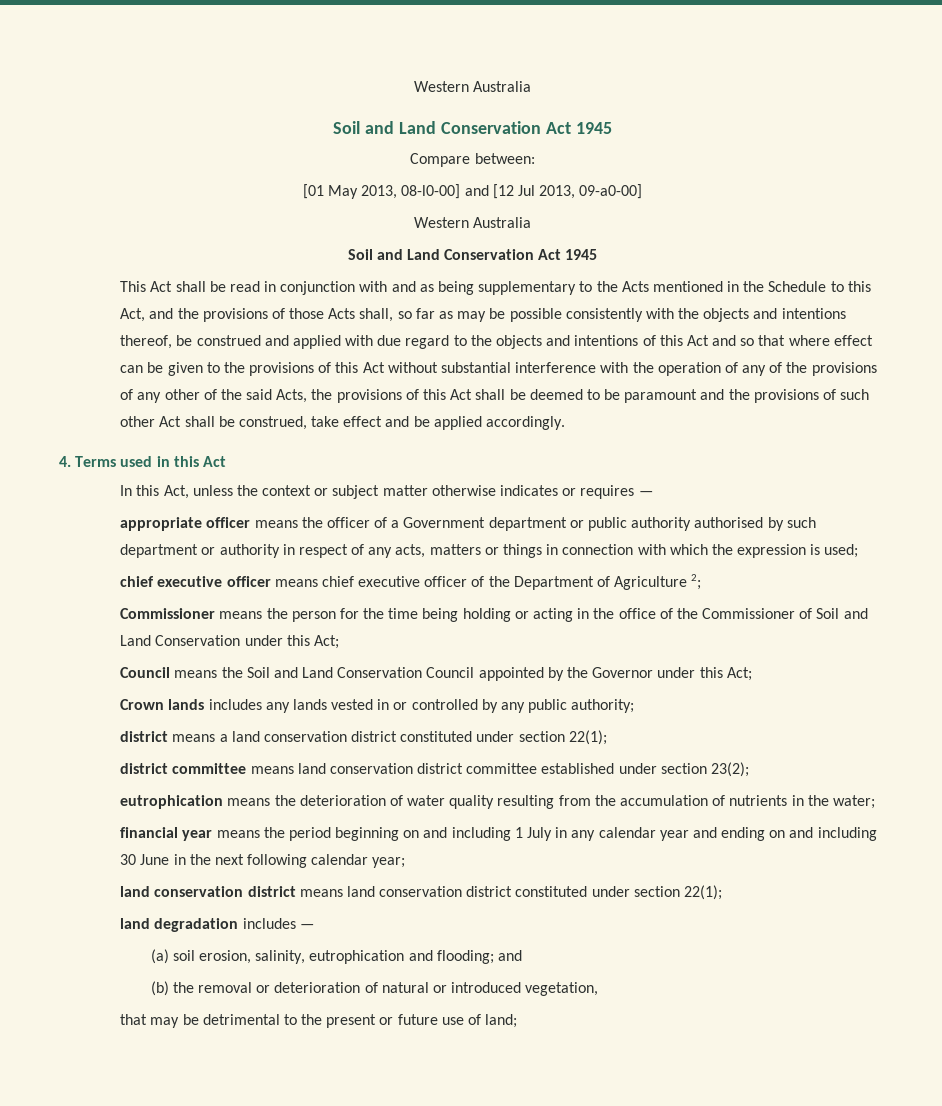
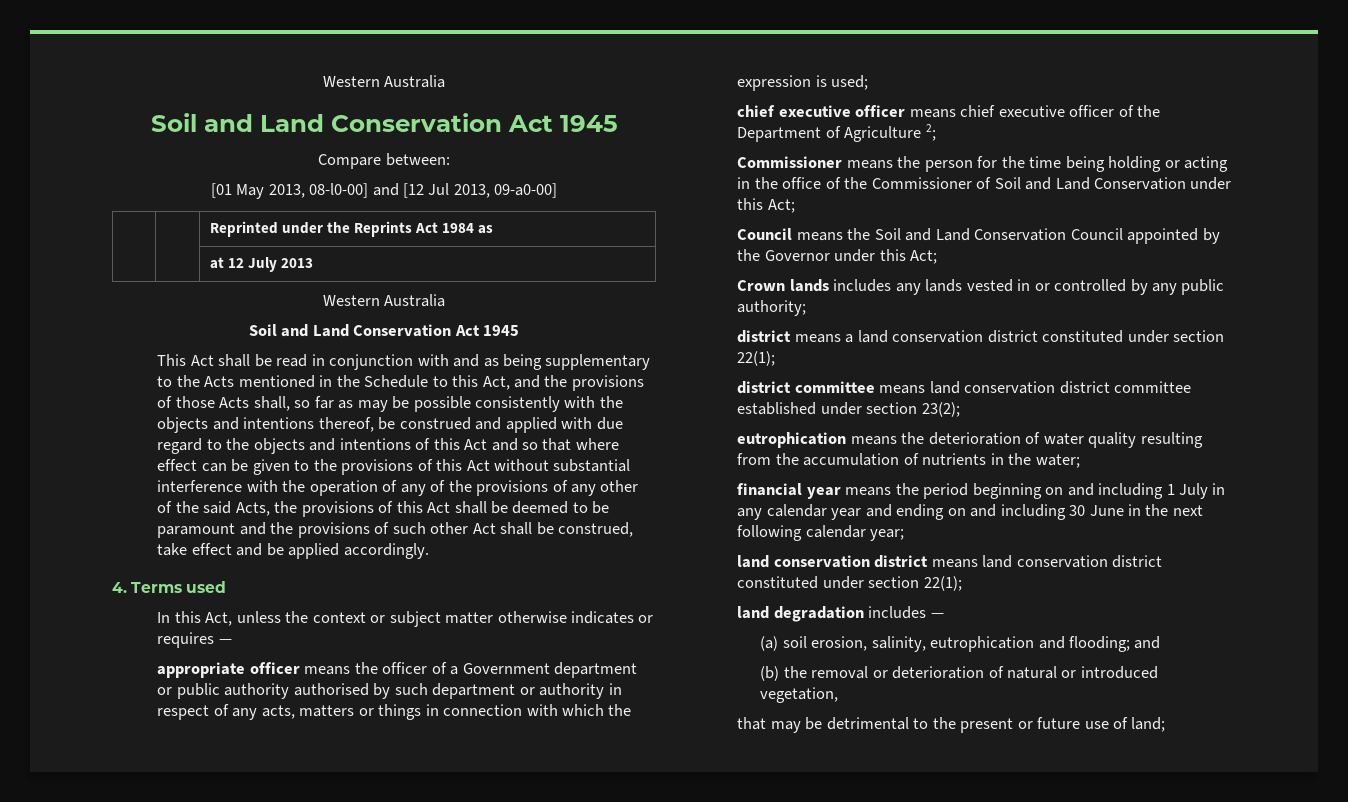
(643, 191) none -> [209,221,494,237] [209,257,314,272] // | | Reprinted under the Reprints Act 1984 as // | | at 12 July 2013
[156,456,226,467] in this Act -> (227, 587) none

